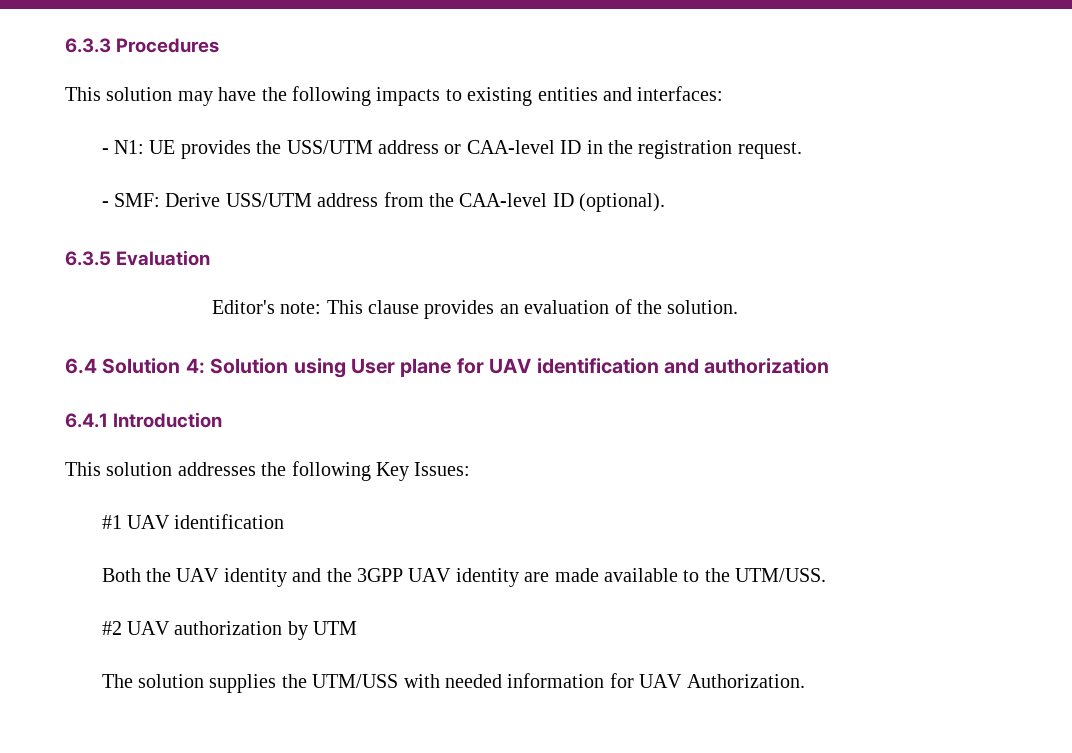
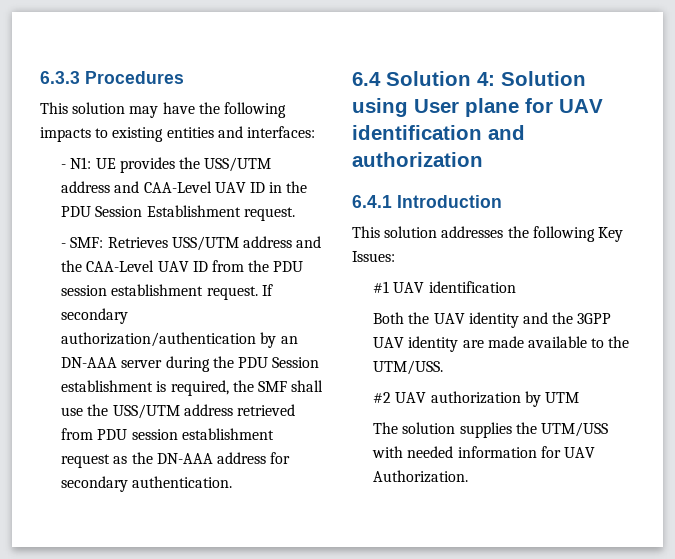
[444,140,733,159] or CAA-level ID in the registration -> [114,181,308,193] [61,205,241,217] and CAA-Level UAV ID in the PDU Session Establishment
[165,192,666,212] [65,250,211,266] [211,299,739,319] Derive USS/UTM address from the CAA-level ID (optional). // 6.3.5 Evaluation // Editor's note: This clause provides an evaluation of the solution. -> [107,236,322,251] [61,260,304,272] [61,284,273,300] [61,308,129,324] [61,332,298,348] [61,356,320,372] [61,380,324,396] [61,404,295,419] [61,428,274,440] [61,452,291,468] [61,476,233,492] Retrieves USS/UTM address and the CAA-Level UAV ID from the PDU session establishment request. If secondary authorization/authentication by an DN-AAA server during the PDU Session establishment is required, the SMF shall use the USS/UTM address retrieved from PDU session establishment request as the DN-AAA address for secondary authentication.

